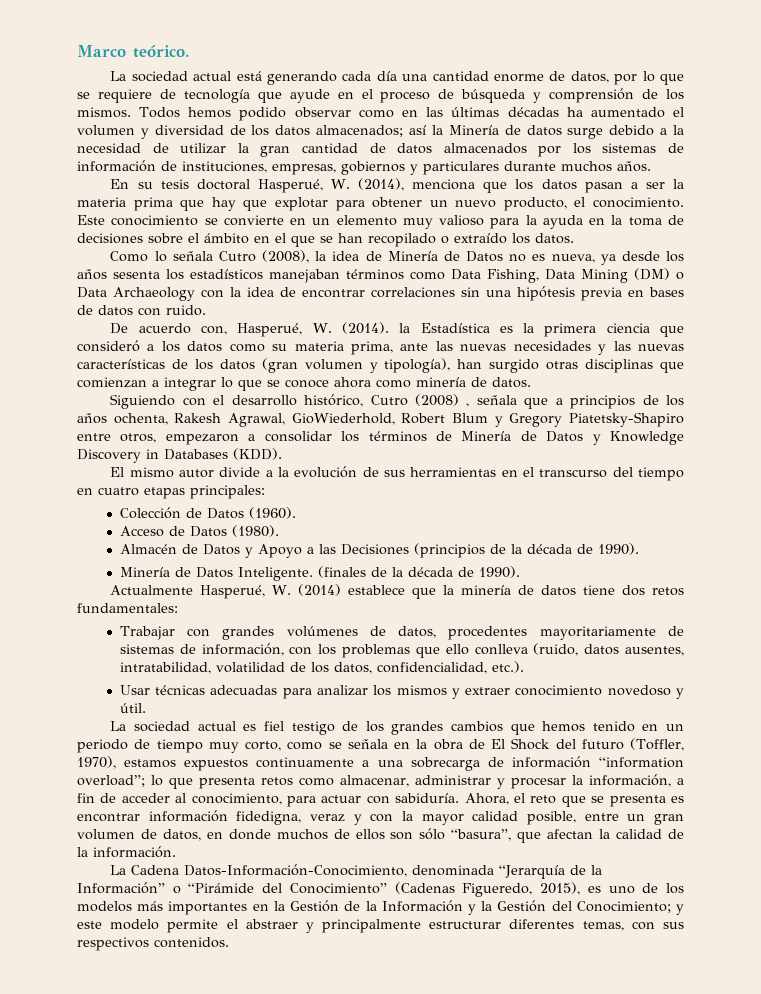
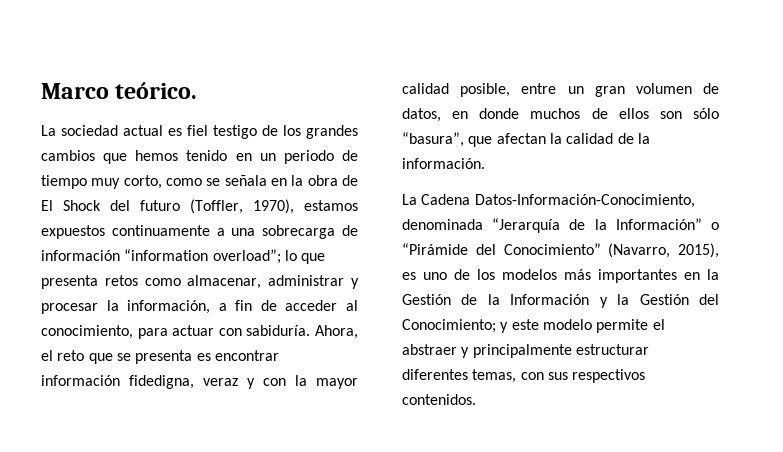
[110,71,684,85] [77,88,685,103] [77,107,684,121] [77,125,685,139] [77,143,684,157] [77,160,651,175] [110,178,684,193] [77,197,684,211] [77,215,684,229] [77,233,574,247] [110,250,684,265] [77,268,684,283] [77,286,684,301] [77,305,206,316] [110,322,684,337] [77,340,685,355] [77,358,685,373] [77,377,531,391] [110,394,684,409] [77,412,684,427] [77,431,684,445] [77,448,282,463] [110,466,684,481] [77,485,265,499] [119,507,296,519] [119,525,279,537] [119,543,639,558] [119,566,520,581] [110,584,684,599] [77,603,178,613] [119,626,684,640] [119,643,685,658] [119,661,524,674] [119,685,685,699] [119,703,146,713] // La sociedad actual está generando cada día una cantidad enorme de datos, por lo que se requiere de tecnología que ayude en el proceso de búsqueda y comprensión de los mismos. Todos hemos podido observar como en las últimas décadas ha aumentado el volumen y diversidad de los datos almacenados; así la Minería de datos surge debido a la necesidad de utilizar la gran cantidad de datos almacenados por los sistemas de información de instituciones, empresas, gobiernos y particulares durante muchos años. // En su tesis doctoral Hasperué, W. (2014), menciona que los datos pasan a ser la materia prima que hay que explotar para obtener un nuevo producto, el conocimiento. Este conocimiento se convierte en un elemento muy valioso para la ayuda en la toma de decisiones sobre el ámbito en el que se han recopilado o extraído los datos. // Como lo señala Cutro (2008), la idea de Minería de Datos no es nueva, ya desde los años sesenta los estadísticos manejaban términos como Data Fishing, Data Mining (DM) o Data Archaeology con la idea de encontrar correlaciones sin una hipótesis previa en bases de datos con ruido. // De acuerdo con, Hasperué, W. (2014). la Estadística es la primera ciencia que consideró a los datos como su materia prima, ante las nuevas necesidades y las nuevas características de los datos (gran volumen y tipología), han surgido otras disciplinas que comienzan a integrar lo que se conoce ahora como minería de datos. // Siguiendo con el desarrollo histórico, Cutro (2008) , señala que a principios de los años ochenta, Rakesh Agrawal, GioWiederhold, Robert Blum y Gregory Piatetsky-Shapiro entre otros, empezaron a consolidar los términos de Minería de Datos y Knowledge Discovery in Databases (KDD). // El mismo autor divide a la evolución de sus herramientas en el transcurso del tiempo en cuatro etapas principales: // Colección de Datos (1960). // Acceso de Datos (1980). // Almacén de Datos y Apoyo a las Decisiones (principios de la década de 1990). // Minería de Datos Inteligente. (finales de la década de 1990). // Actualmente Hasperué, W. (2014) establece que la minería de datos tiene dos retos fundamentales: // Trabajar con grandes volúmenes de datos, procedentes mayoritariamente de sistemas de información, con los problemas que ello conlleva (ruido, datos ausentes, intratabilidad, volatilidad de los datos, confidencialidad, etc.). // Usar técnicas adecuadas para analizar los mismos y extraer conocimiento novedoso y útil. -> (198, 90) none
[394,882,533,897] (Cadenas Figueredo, -> [608,243,671,258] (Navarro,

